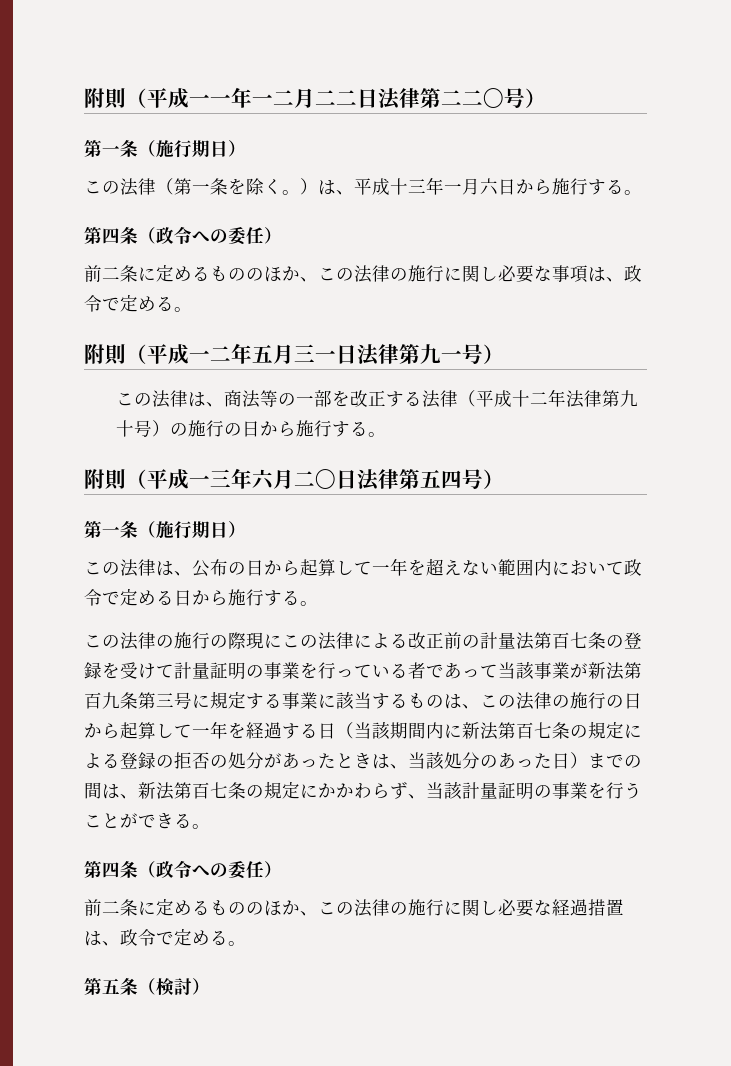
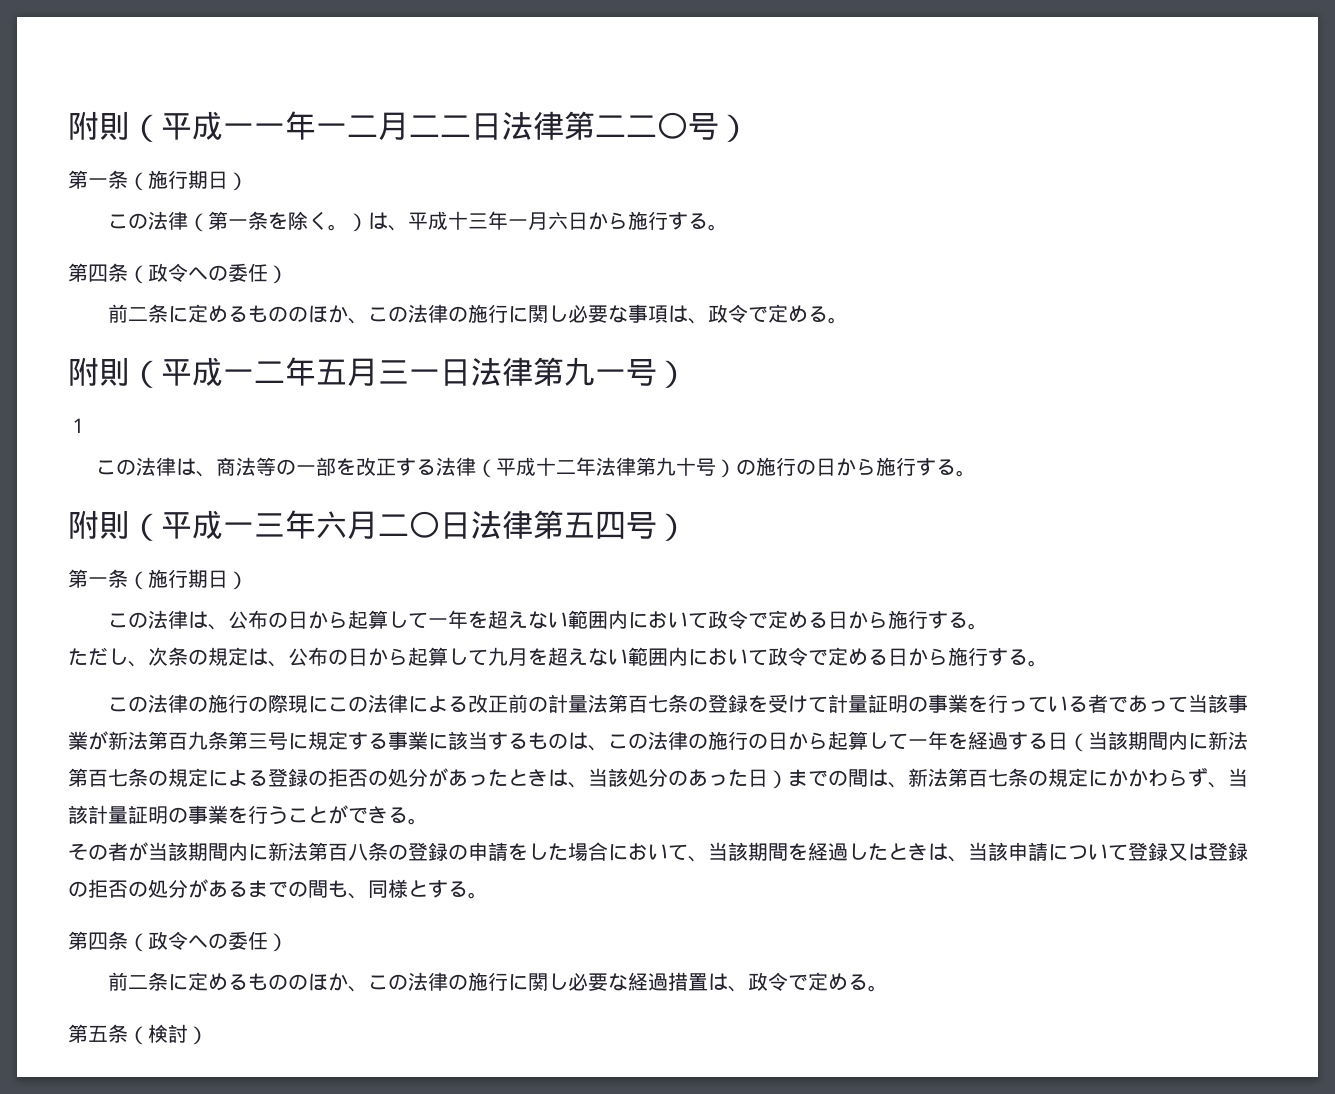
(504, 354) none -> [68,418,88,433] // １
(318, 603) none -> [68,647,1048,667] // ただし、次条の規定は、公布の日から起算して九月を超えない範囲内において政令で定める日から施行する。
(210, 826) none -> [68,842,1248,862] [68,879,488,899] // その者が当該期間内に新法第百八条の登録の申請をした場合において、当該期間を経過したときは、当該申請について登録又は登録の拒否の処分があるまでの間も、同様とする。

